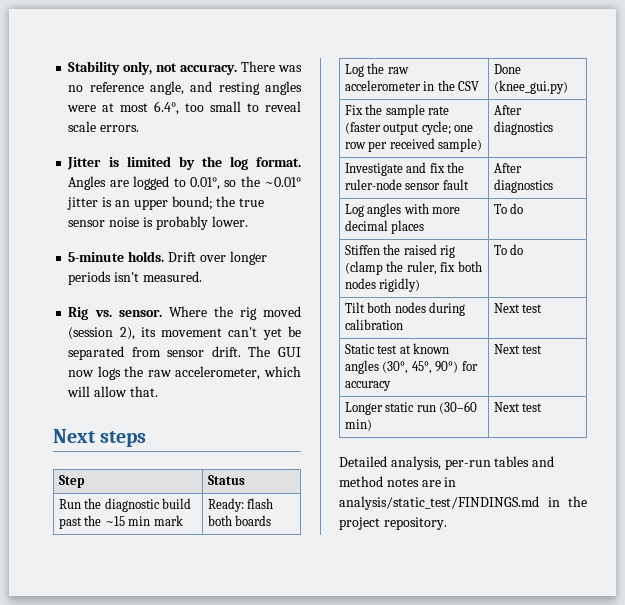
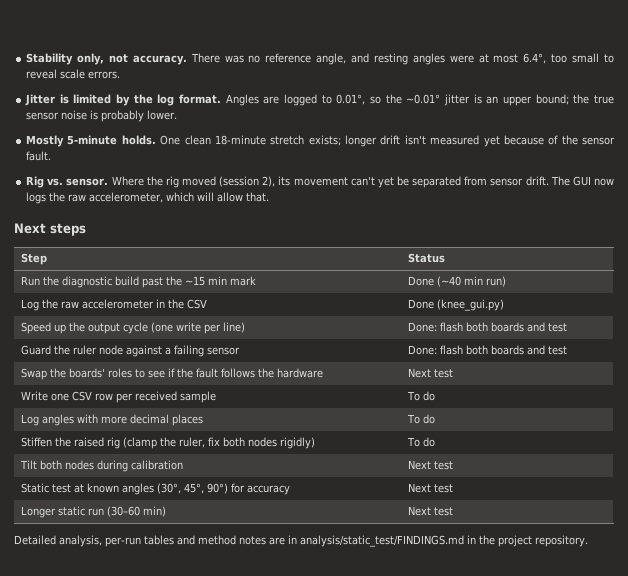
(248, 221) none -> [26,135,65,147] Mostly
[167,251,267,265] [68,271,202,285] Drift over longer periods isn't measured. -> [160,135,615,147] [26,151,52,161] One clean 18-minute stretch exists; longer drift isn't measured yet because of the sensor fault.
[208,498,274,512] [208,515,272,526] Ready: flash both boards -> [408,276,507,287] Done (~40 min run)
[345,104,450,118] [345,121,474,135] [345,138,483,152] [494,105,523,115] [494,121,554,135] [345,162,465,176] [345,179,469,190] [494,163,523,173] [494,179,554,193] Fix the sample rate (faster output cycle; one row per received sample) | After diagnostics // Investigate and fix the ruler-node sensor fault | After diagnostics -> [21,322,246,334] [408,322,568,332] [21,345,241,357] [408,345,568,355] [21,368,324,380] [408,368,454,378] [21,391,217,403] [407,391,436,401] Speed up the output cycle (one write per line) | Done: flash both boards and test // Guard the ruler node against a failing sensor | Done: flash both boards and test // Swap the boards' roles to see if the fault follows the hardware | Next test // Write one CSV row per received sample | To do

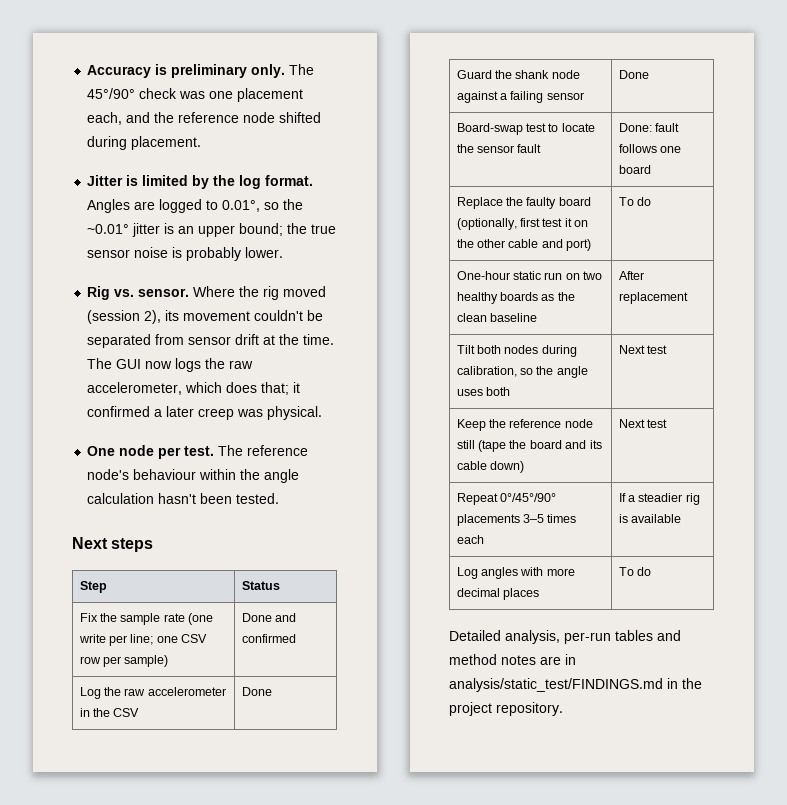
[26,53,614,65] [26,69,121,79] Stability only, not accuracy. There was no reference angle, and resting angles were at most 6.4°, too small to reveal scale errors. -> [87,64,315,78] [87,88,304,102] [87,112,322,125] [87,136,202,150] Accuracy is preliminary only. The 45°/90° check was one placement each, and the reference node shifted during placement.
[26,135,615,147] [26,151,52,161] // Mostly 5-minute holds. One clean 18-minute stretch exists; longer drift isn't measured yet because of the sensor fault. -> (284, 252) none
[350,176,394,188] can't yet -> [254,310,304,321] couldn't
[525,176,549,186] drift. -> [235,334,335,345] drift at the time.
[197,192,270,202] [14,223,86,236] [21,253,48,265] [408,253,446,263] [21,276,257,288] [408,276,507,287] will allow that. // Next steps // Step | Status // Run the diagnostic build past the ~15 min mark | Done (~40 min run) -> [226,382,301,395] [87,406,323,420] [87,445,309,459] [87,469,300,483] [87,493,280,504] [72,537,154,552] [79,581,107,593] [241,581,280,590] [79,613,214,625] [78,634,208,646] [79,655,169,667] [241,613,297,622] [241,634,296,643] does that; it confirmed a later creep was physical. // One node per test. The reference node's behaviour within the angle calculation hasn't been tested. // Next steps // Step | Status // Fix the sample rate (one write per line; one CSV row per sample) | Done and confirmed
[437,299,505,311] [21,322,246,334] [408,322,568,332] (knee_gui.py) // Speed up the output cycle (one write per line) | Done: flash both boards and test -> (272, 691) none
[73,345,98,355] ruler -> [515,70,550,79] shank
[408,345,568,355] [21,368,324,380] [408,368,454,378] [21,391,217,403] [407,391,436,401] Done: flash both boards and test // Swap the boards' roles to see if the fault follows the hardware | Next test // Write one CSV row per received sample | To do -> [618,70,649,79] [456,123,595,135] [456,144,542,153] [618,123,680,132] [618,144,682,153] [618,165,651,174] [456,197,591,209] [456,218,589,230] [456,239,592,251] [618,197,652,206] [456,271,603,280] [456,292,575,304] [456,313,538,322] [618,271,644,280] [618,292,688,304] [456,345,577,357] [456,366,588,378] [456,387,511,396] [618,345,668,354] [456,419,593,431] [456,440,602,452] [456,461,525,473] [618,419,668,428] [456,493,557,505] [456,514,577,526] [456,535,484,544] [618,493,700,505] [618,514,682,523] Done // Board-swap test to locate the sensor fault | Done: fault follows one board // Replace the faulty board (optionally, first test it on the other cable and port) | To do // One-hour static run on two healthy boards as the clean baseline | After replacement // Tilt both nodes during calibration, so the angle uses both | Next test // Keep the reference node still (tape the board and its cable down) | Next test // Repeat 0°/45°/90° placements 3–5 times each | If a steadier rig is available
[21,437,316,449] [407,437,436,447] [20,460,184,472] [408,460,454,470] [21,483,291,495] [408,483,454,493] [21,506,167,518] [408,506,454,516] // Stiffen the raised rig (clamp the ruler, fix both nodes rigidly) | To do // Tilt both nodes during calibration | Next test // Static test at known angles (30°, 45°, 90°) for accuracy | Next test // Longer static run (30–60 min) | Next test -> (652, 571) none

